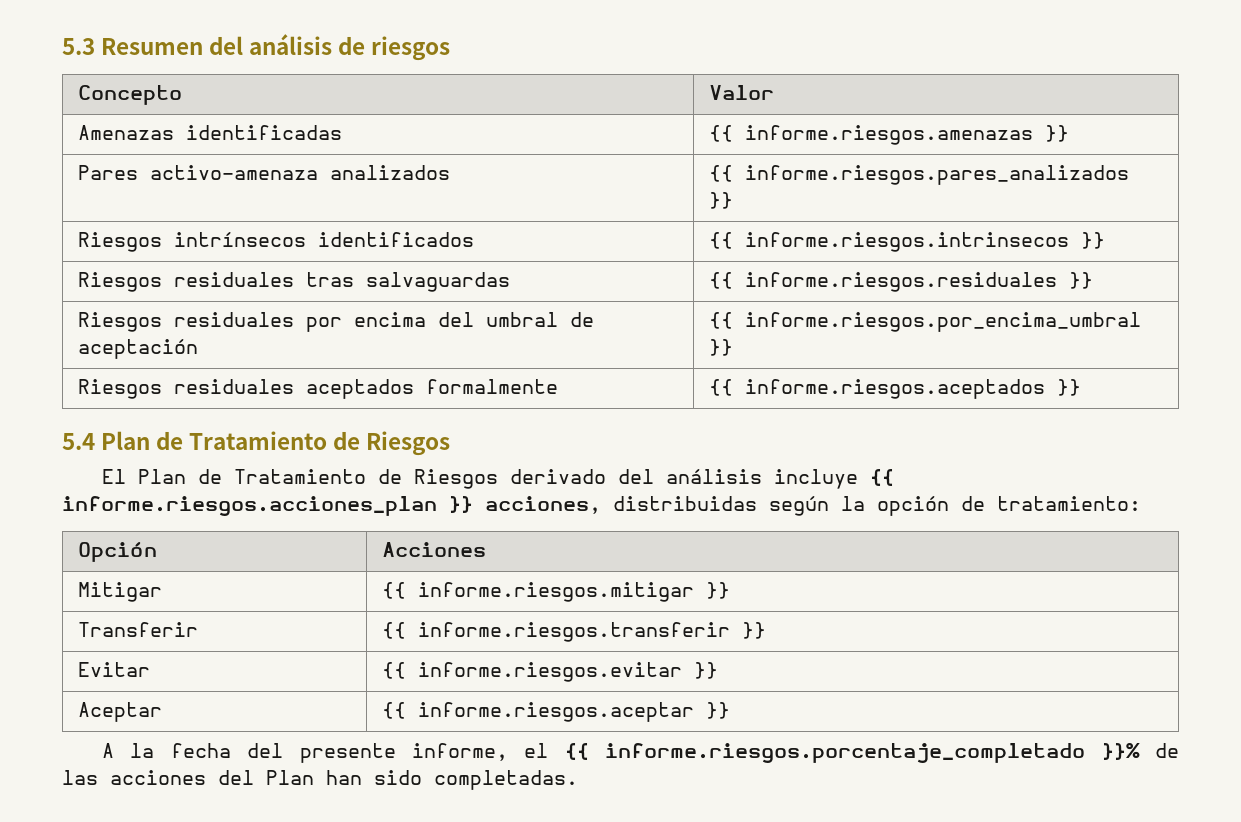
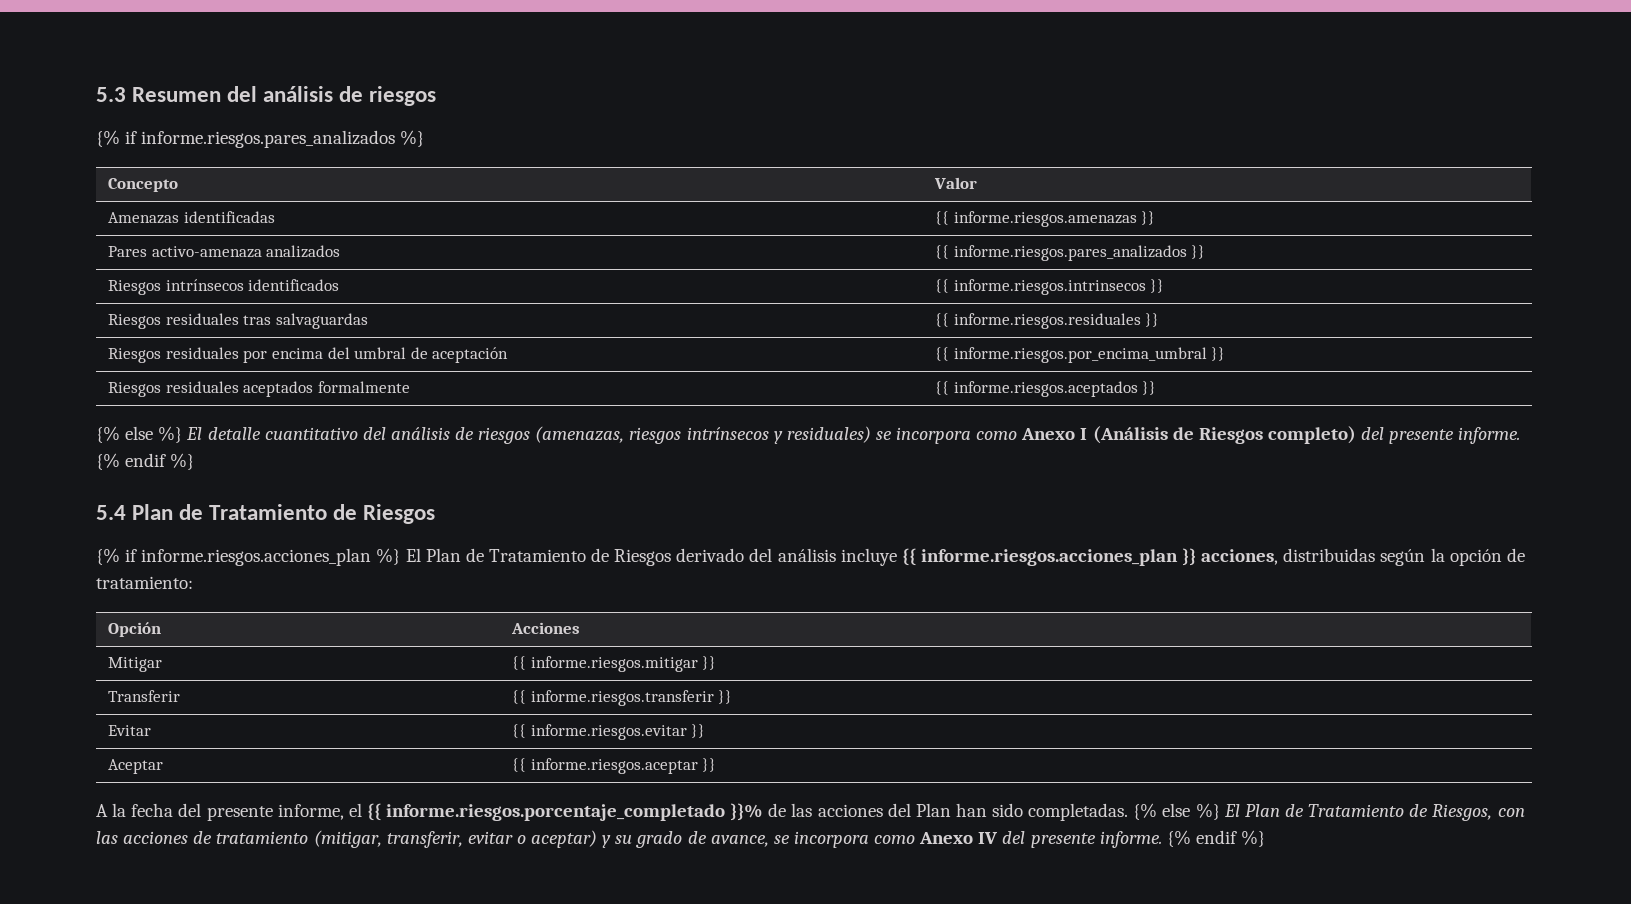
(451, 48) none -> [96,130,425,148] // {% if informe.riesgos.pares_analizados %}
(1081, 387) none -> [96,426,1521,444] [96,453,195,470] // {% else %} El detalle cuantitativo del análisis de riesgos (amenazas, riesgos intrínsecos y residuales) se incorpora como Anexo I (Análisis de Riesgos completo) del presente informe. {% endif %}
(451, 443) none -> [96,548,401,566] {% if informe.riesgos.acciones_plan %}
(578, 780) none -> [1133,803,1525,821] [96,830,1266,848] {% else %} El Plan de Tratamiento de Riesgos, con las acciones de tratamiento (mitigar, transferir, evitar o aceptar) y su grado de avance, se incorpora como Anexo IV del presente informe. {% endif %}

